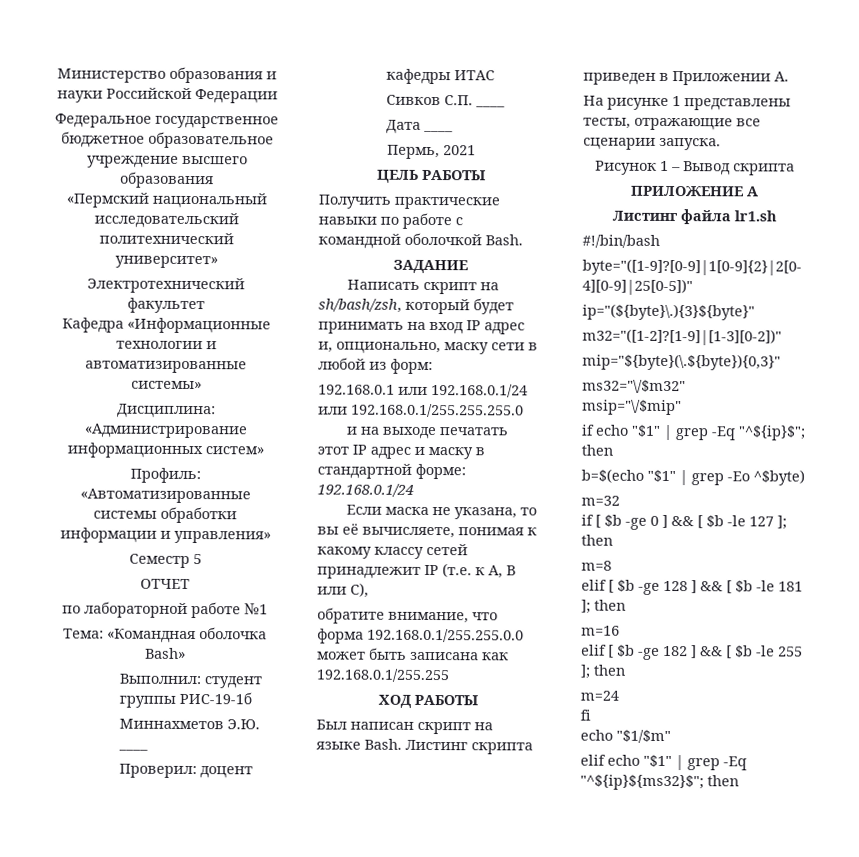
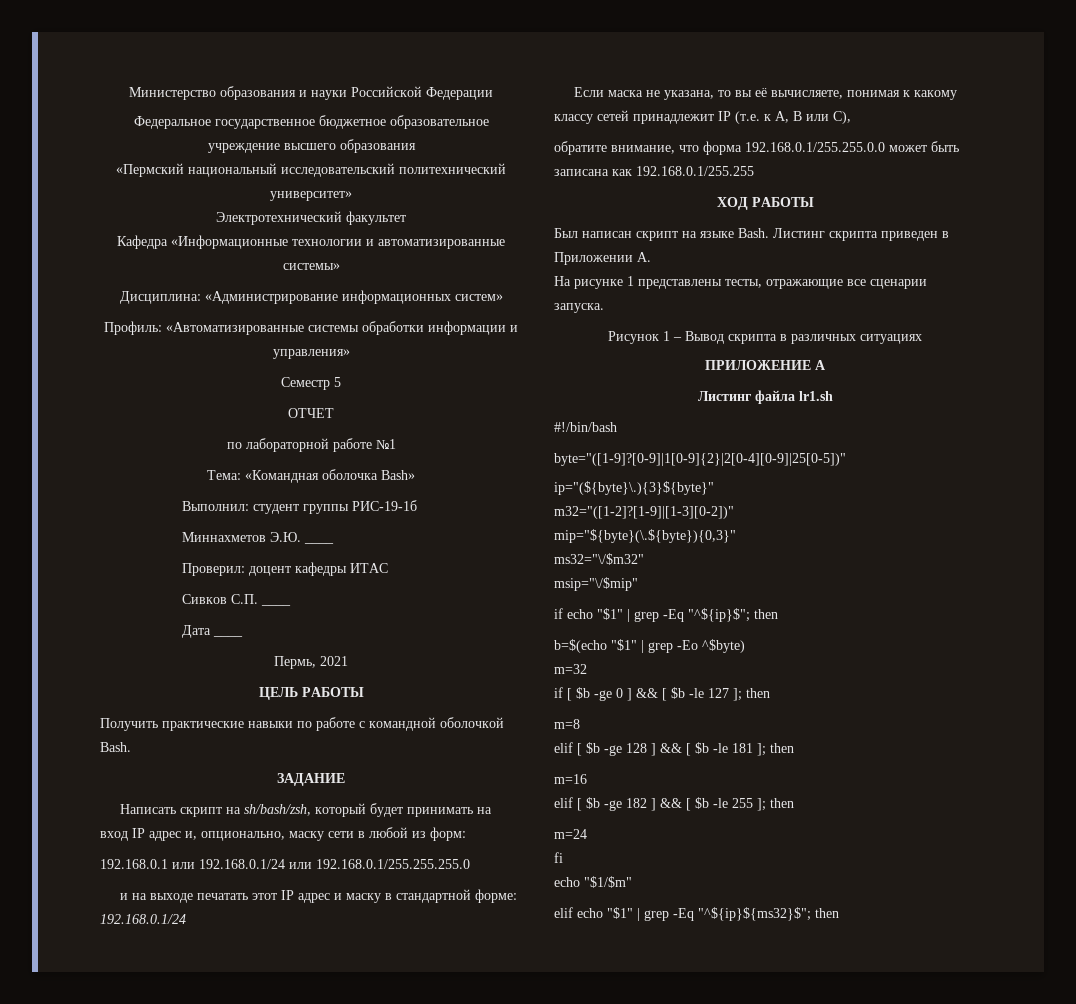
(795, 169) none -> [780,334,922,344] в различных ситуациях

